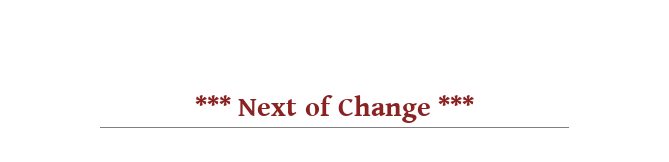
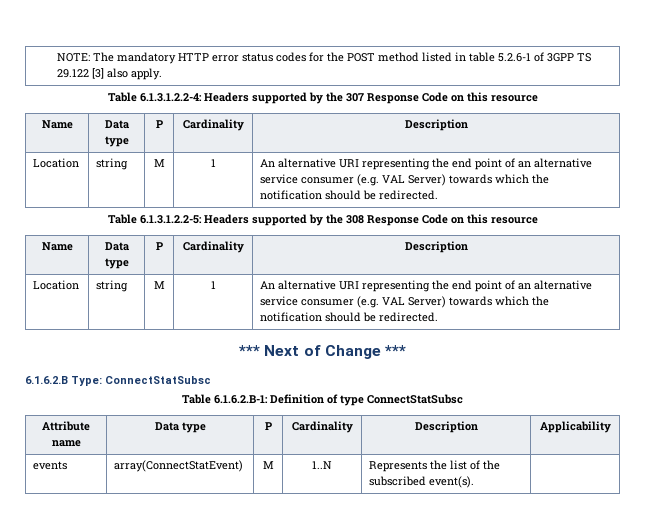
(194, 105) none -> [57,52,592,64] [57,68,163,80] [107,92,538,104] [41,120,73,129] [104,120,129,129] [104,136,129,147] [155,120,163,128] [182,119,244,131] [404,119,468,131] [33,158,80,168] [96,158,129,170] [153,159,165,167] [210,159,216,167] [260,158,593,170] [260,174,550,186] [260,190,439,200] [107,214,538,226] [41,242,73,251] [104,242,129,251] [104,258,129,269] [155,242,163,250] [182,241,244,253] [404,241,468,253] [33,280,80,290] [96,280,129,292] [153,281,165,289] [210,281,216,289] [260,280,593,292] [260,296,550,308] [260,312,439,322] NOTE: The mandatory HTTP error status codes for the POST method listed in table 5.2.6-1 of 3GPP TS 29.122 [3] also apply. // Table 6.1.3.1.2.2-4: Headers supported by the 307 Response Code on this resource // Name | Data type | P | Cardinality | Description // Location | string | M | 1 | An alternative URI representing the end point of an alternative service consumer (e.g. VAL Server) towards which the notification should be redirected. // Table 6.1.3.1.2.2-5: Headers supported by the 308 Response Code on this resource // Name | Data type | P | Cardinality | Description // Location | string | M | 1 | An alternative URI representing the end point of an alternative service consumer (e.g. VAL Server) towards which the notification should be redirected. //
(475, 105) none -> [25,376,211,386] [182,394,463,406] [42,421,90,431] [51,440,81,447] [154,422,206,433] [264,422,272,430] [291,421,353,433] [414,421,478,433] [539,421,611,433] [33,461,68,470] [114,460,244,472] [262,461,274,469] [312,461,332,469] [369,460,501,472] [369,476,475,488] // 6.1.6.2.B Type: ConnectStatSubsc // Table 6.1.6.2.B-1: Definition of type ConnectStatSubsc // Attribute name | Data type | P | Cardinality | Description | Applicability // events | array(ConnectStatEvent) | M | 1..N | Represents the list of the subscribed event(s). |

